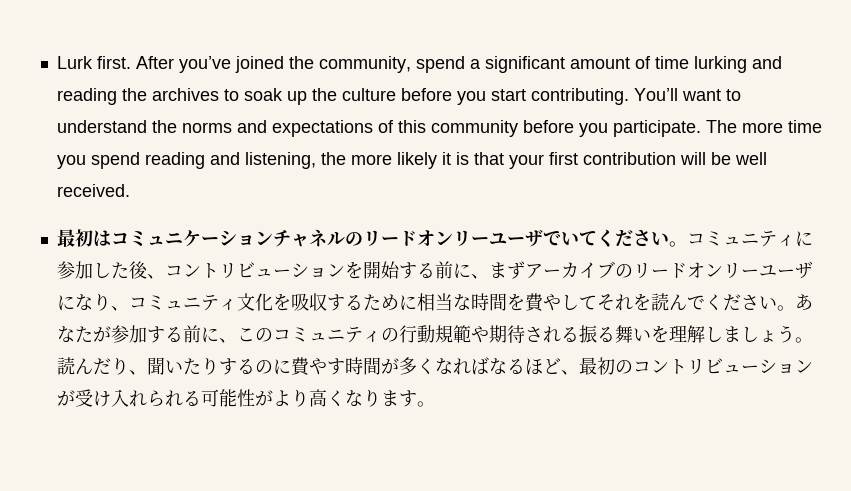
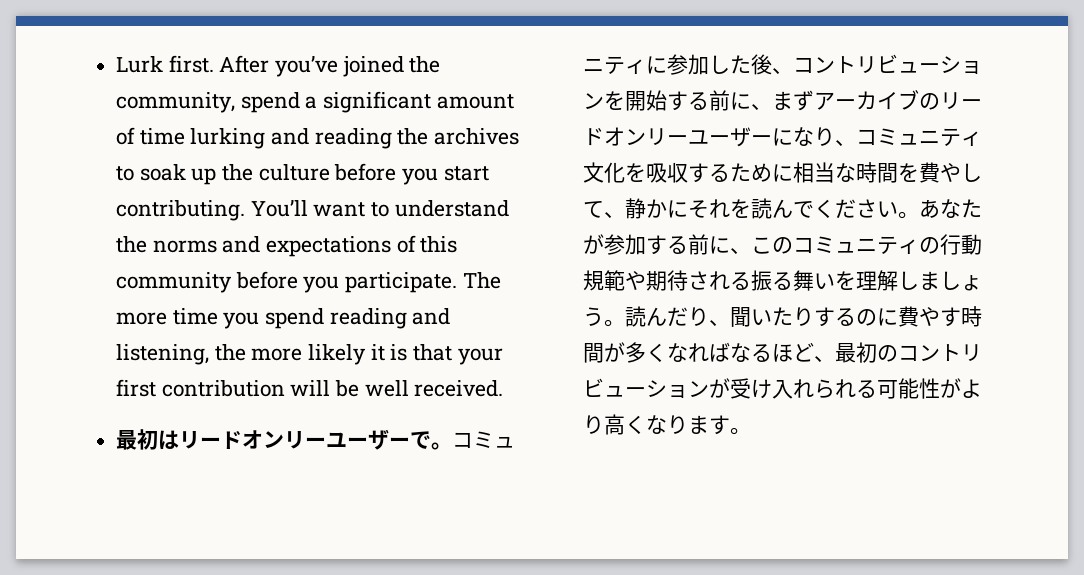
[110,229,669,247] コミュニケーションチャネルのリードオンリーユーザでいてください -> [179,429,432,450] リードオンリーユーザーで
(813, 270) none -> [751,135,773,144] ー
(597, 302) none -> [604,198,689,219] 、静かに

